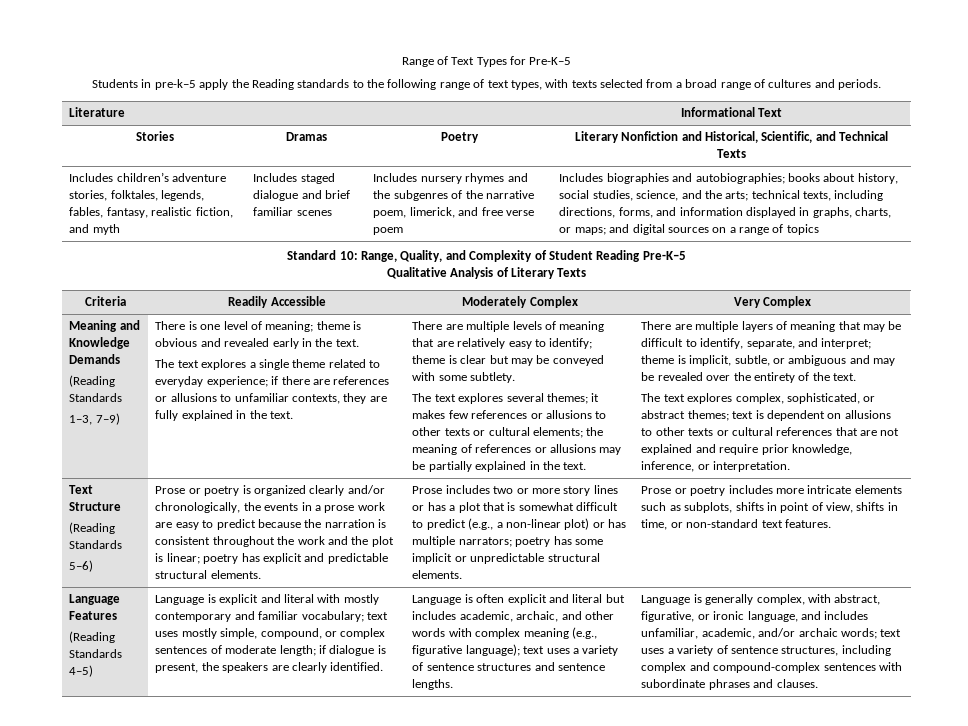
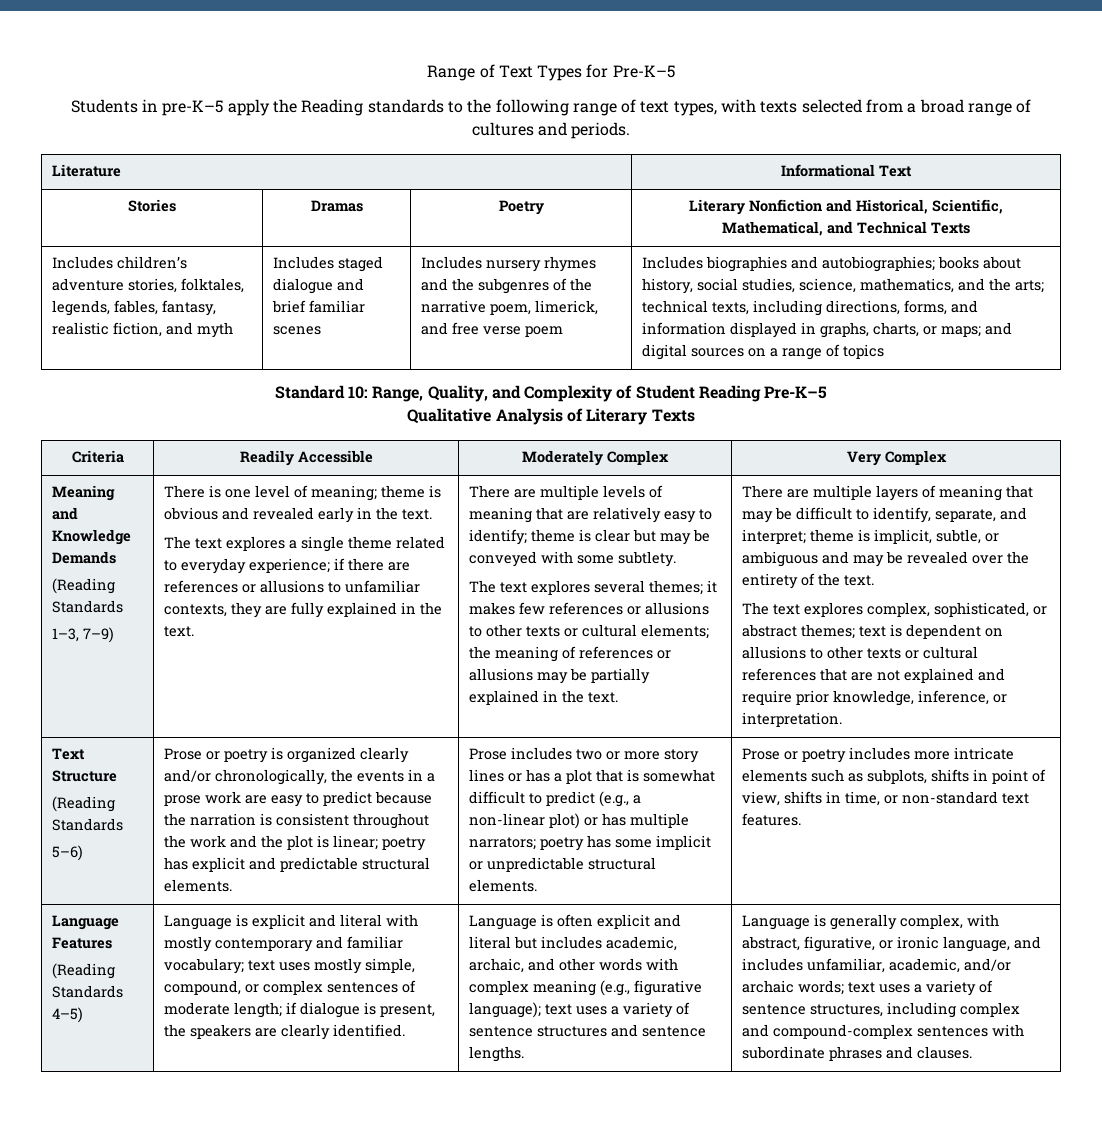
[154,79,196,90] pre-k–5 -> [162,100,224,116] pre-K–5
(813, 137) none -> [722,221,824,236] Mathematical,
(679, 195) none -> [860,278,955,293] mathematics,

